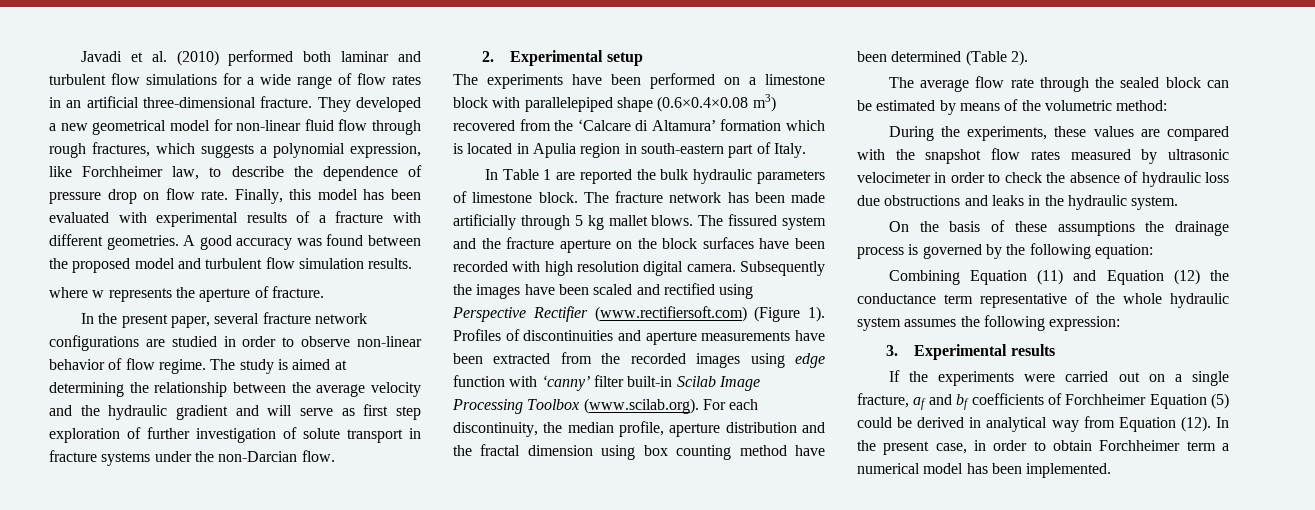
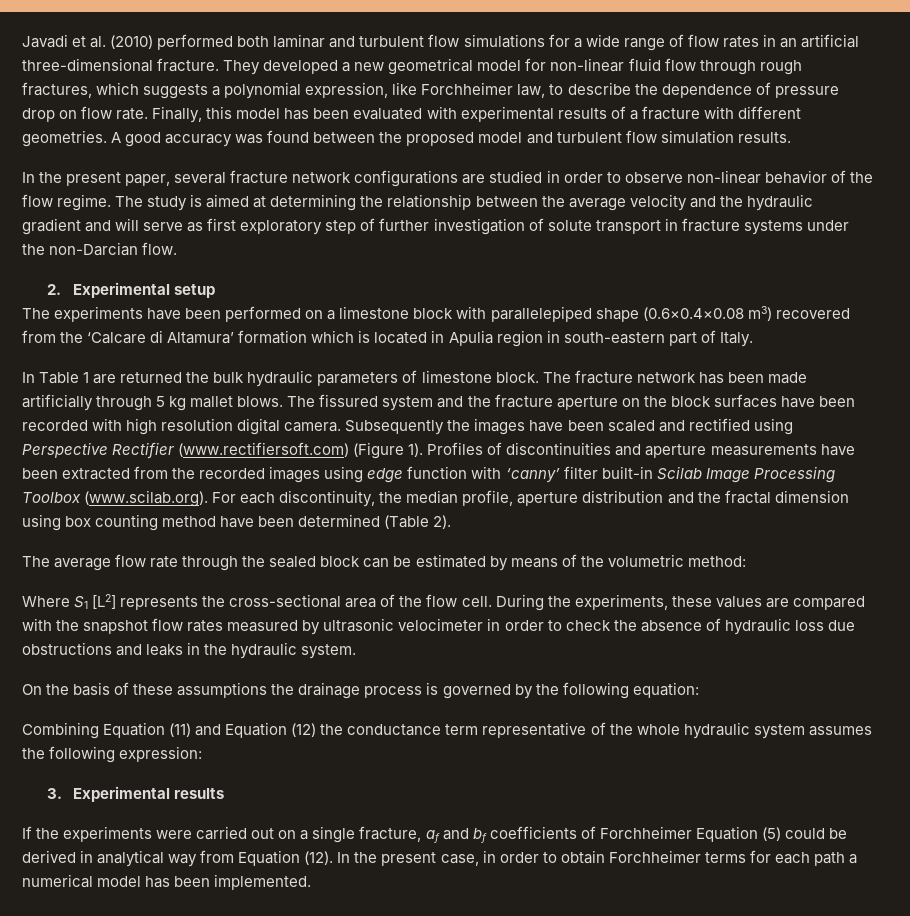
[49,286,324,302] // where w represents the aperture of fracture. -> (791, 137) none
(123, 364) none -> [849,172,873,183] the
[396,406,422,420] [49,428,120,443] step exploration -> [240,220,357,235] exploratory step
[579,169,632,184] reported -> [120,372,183,383] returned
(1168, 105) none -> [22,594,492,610] Where S1 [L2] represents the cross-sectional area of the flow cell.
[1186,441,1216,451] term -> [704,850,845,866] terms for each path

